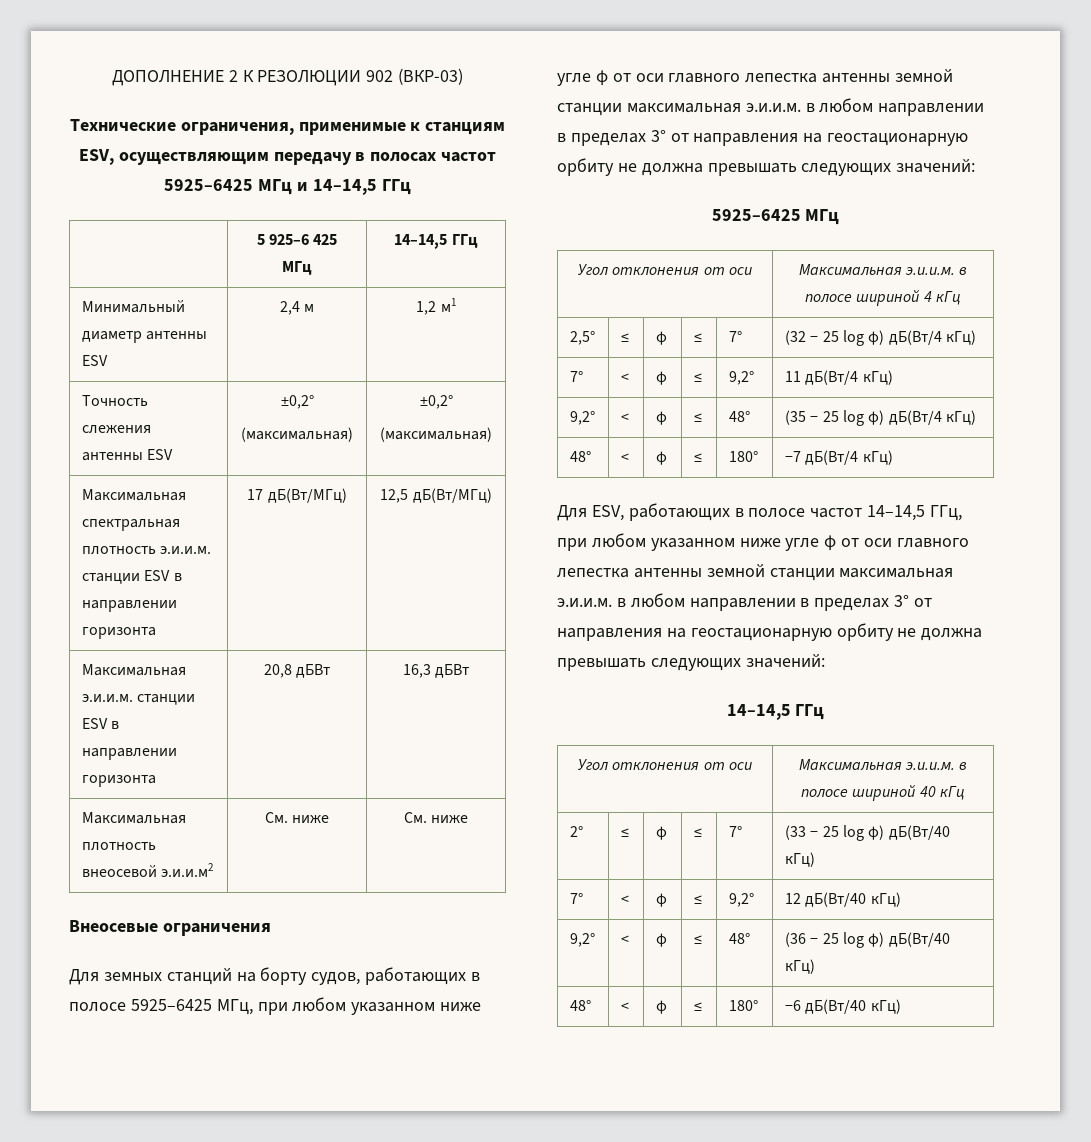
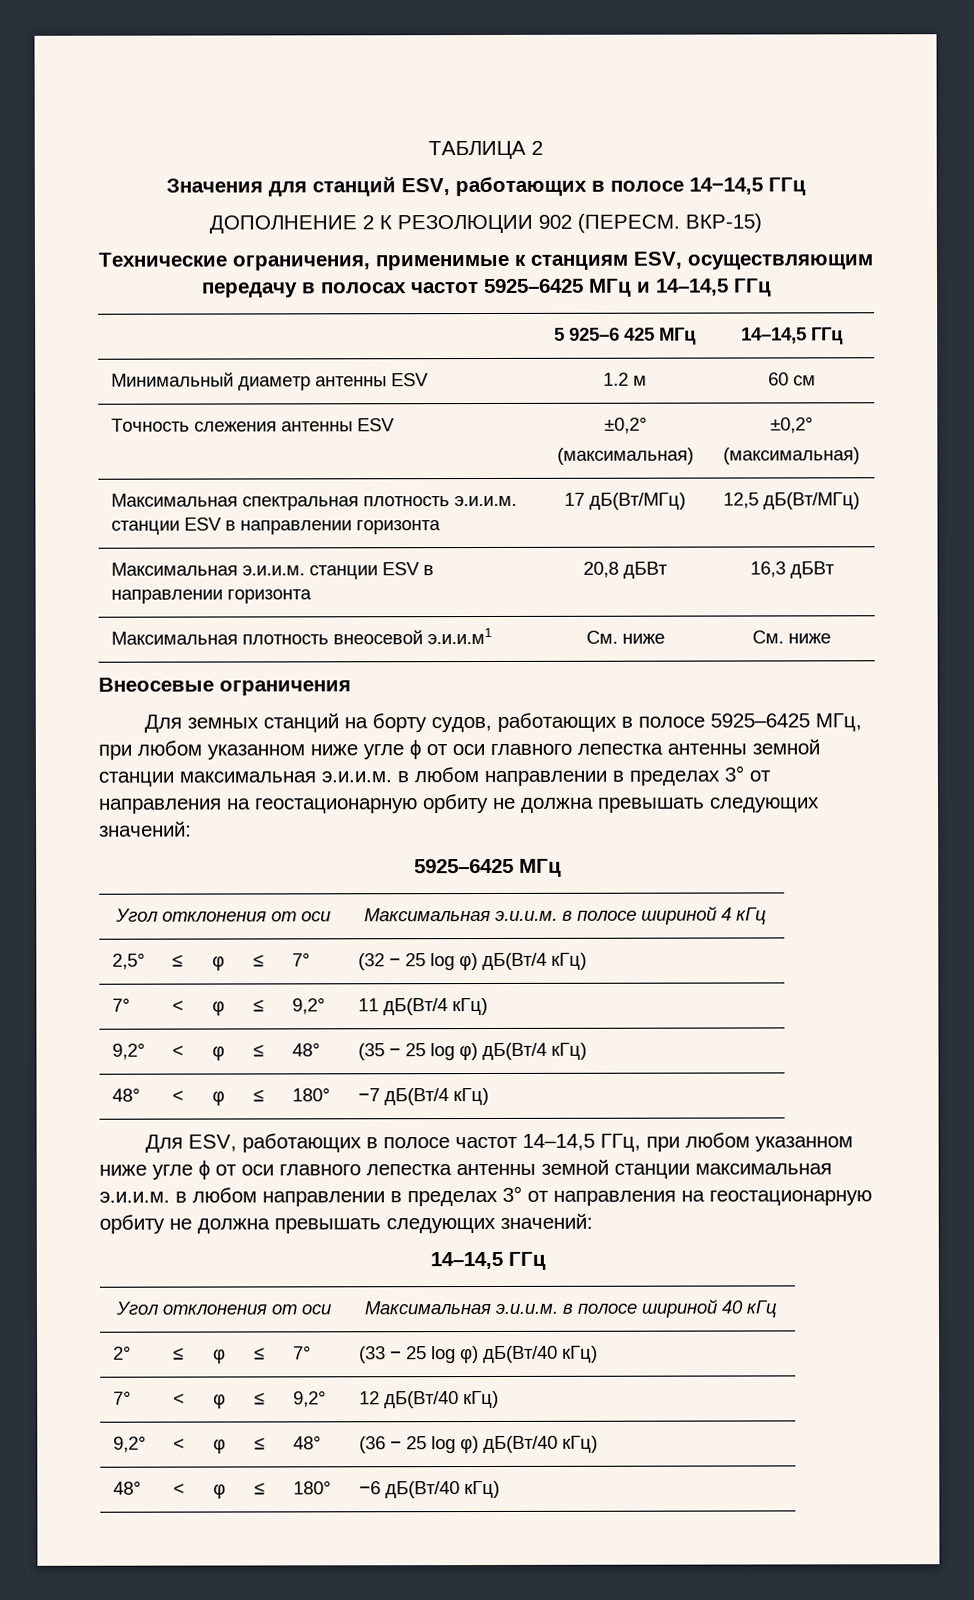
(111, 78) none -> [428,140,543,160] [165,176,806,197] ТАБЛИЦА 2 // Значения для станций ESV, работающих в полосе 14−14,5 ГГц //
[398,68,464,85] (ВКР-03) -> [577,213,762,233] (ПЕРЕСМ. ВКР-15)
[279,301,300,315] 2,4 -> [603,372,629,386] 1.2
[416,298,456,315] 1,2 м1 -> [767,372,816,386] 60 см
[161,863,214,877] э.и.и.м2 -> [427,627,493,645] э.и.и.м1

